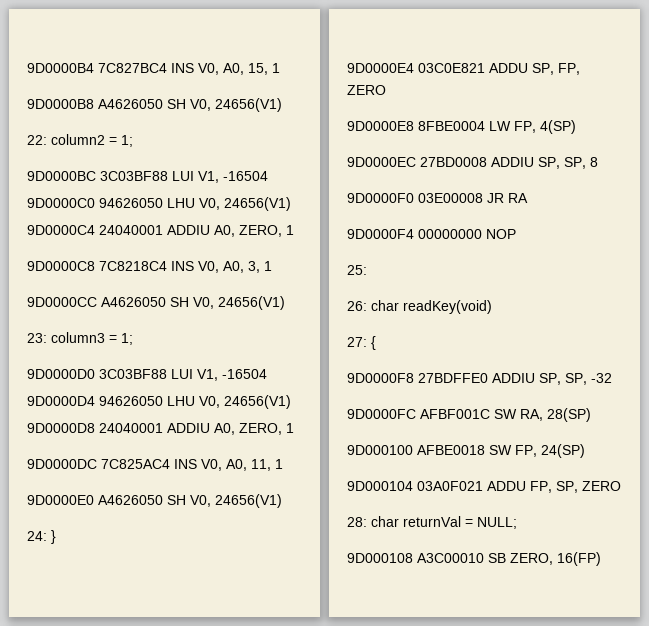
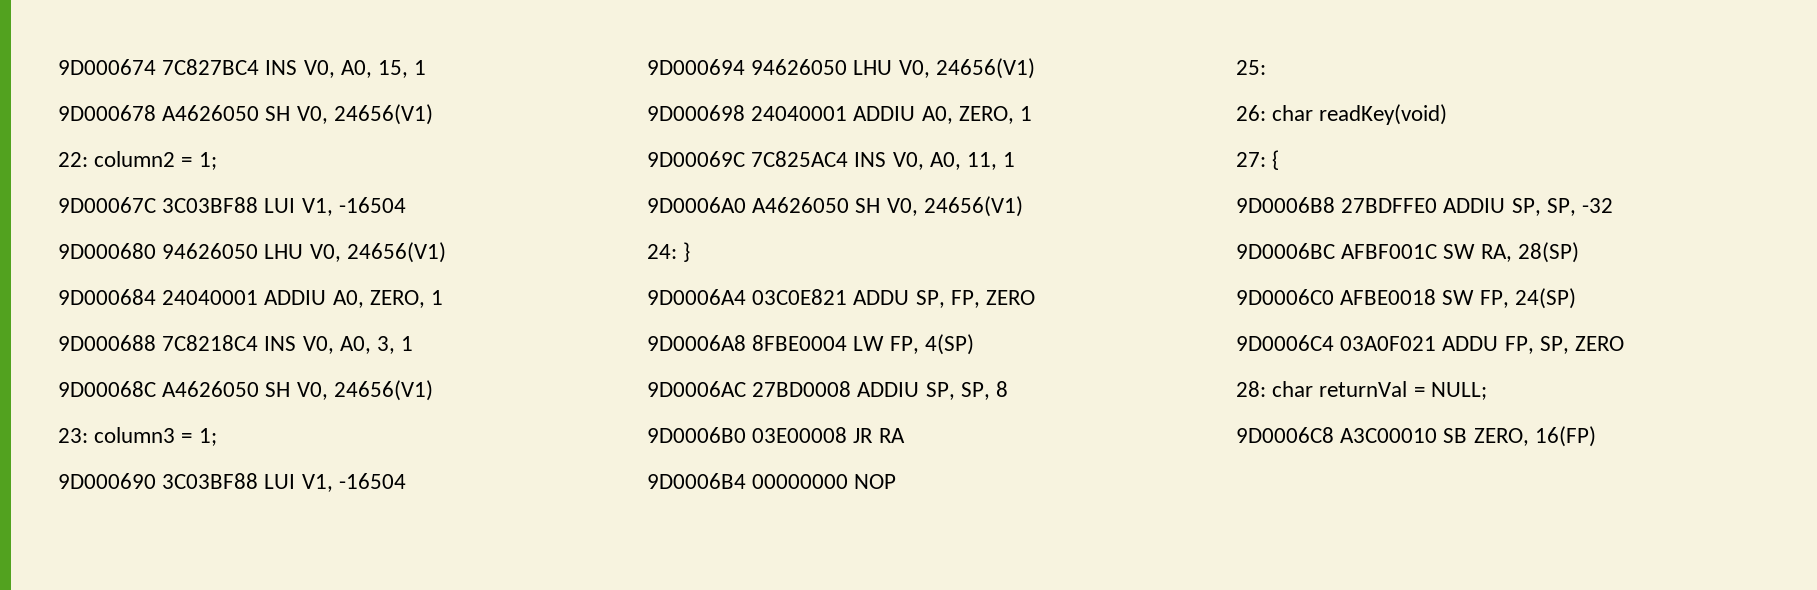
[27,63,94,73] 9D0000B4 -> [58,59,156,75] 9D000674
[27,99,94,109] 9D0000B8 -> [58,105,156,121] 9D000678
[27,171,268,183] [27,197,291,211] [27,225,294,237] [27,261,95,271] 9D0000BC 3C03BF88 LUI V1, -16504 // 9D0000C0 94626050 LHU V0, 24656(V1) // 9D0000C4 24040001 ADDIU A0, ZERO, 1 // 9D0000C8 -> [58,197,406,216] [58,242,446,263] [58,289,444,308] [58,335,156,351] 9D00067C 3C03BF88 LUI V1, -16504 // 9D000680 94626050 LHU V0, 24656(V1) // 9D000684 24040001 ADDIU A0, ZERO, 1 // 9D000688
[27,297,97,307] 9D0000CC -> [58,381,156,397] 9D00068C
[27,369,267,381] [27,395,291,409] [27,423,294,435] [27,459,97,469] 9D0000D0 3C03BF88 LUI V1, -16504 // 9D0000D4 94626050 LHU V0, 24656(V1) // 9D0000D8 24040001 ADDIU A0, ZERO, 1 // 9D0000DC -> [58,473,406,492] [647,58,1035,79] [647,105,1033,124] [647,151,745,167] 9D000690 3C03BF88 LUI V1, -16504 // 9D000694 94626050 LHU V0, 24656(V1) // 9D000698 24040001 ADDIU A0, ZERO, 1 // 9D00069C
[27,495,94,505] 9D0000E0 -> [647,197,746,213] 9D0006A0
[347,63,414,73] 9D0000E4 -> [647,289,746,305] 9D0006A4
[347,121,414,131] 9D0000E8 -> [647,335,746,351] 9D0006A8
[347,157,416,167] 9D0000EC -> [647,381,746,397] 9D0006AC
[347,193,414,203] 9D0000F0 -> [647,427,746,443] 9D0006B0
[347,229,414,239] 9D0000F4 -> [647,473,746,489] 9D0006B4
[347,373,414,383] 9D0000F8 -> [1236,197,1335,213] 9D0006B8
[347,409,416,419] 9D0000FC -> [1236,243,1335,259] 9D0006BC
[347,445,413,455] 9D000100 -> [1236,289,1334,305] 9D0006C0
[347,481,413,491] 9D000104 -> [1236,335,1334,351] 9D0006C4
[347,553,413,563] 9D000108 -> [1236,427,1334,443] 9D0006C8

